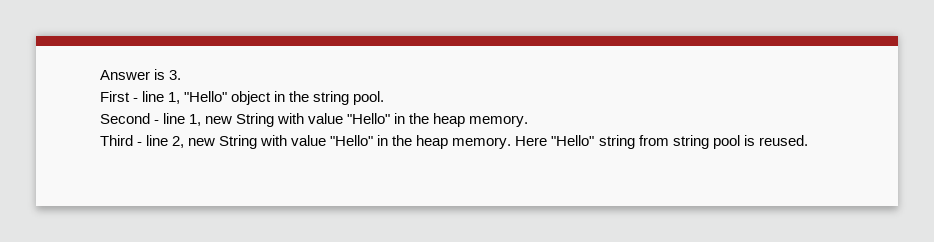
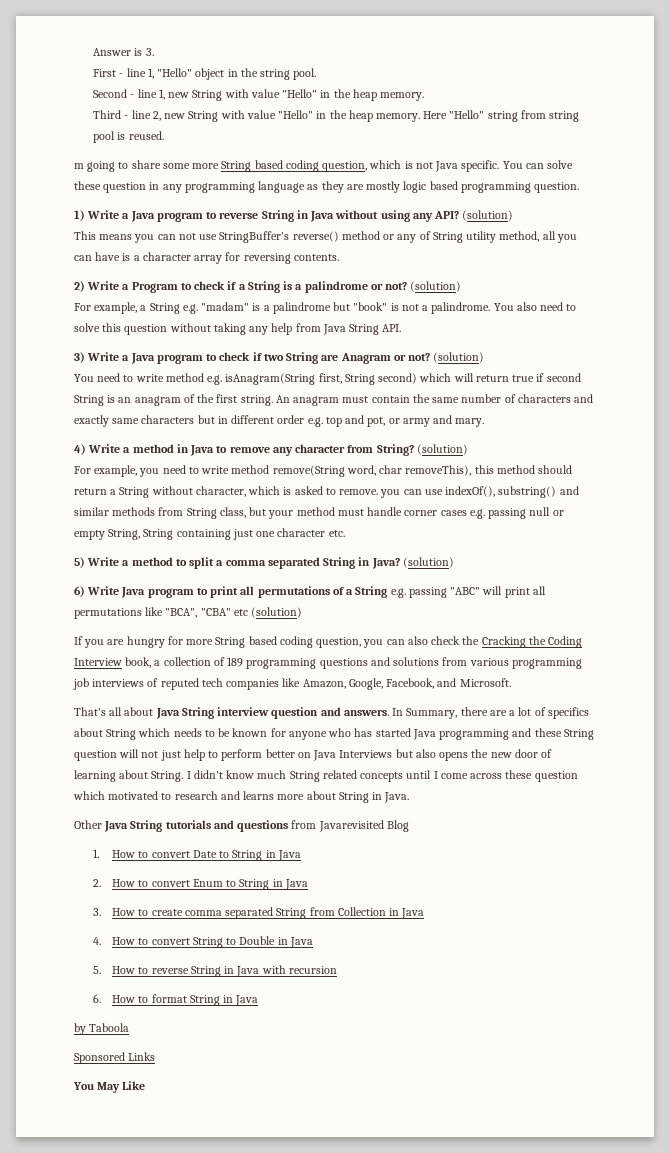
(808, 140) none -> [74,160,574,172] [74,181,580,193] [74,210,514,222] [74,231,577,243] [74,252,339,264] [74,281,462,293] [74,302,577,314] [74,323,402,335] [74,352,485,364] [74,373,581,385] [74,394,594,406] [74,415,485,427] [74,444,468,456] [74,465,573,477] [74,486,579,498] [74,507,564,519] [74,528,345,540] [74,557,454,569] [74,586,546,598] [74,607,303,619] [74,636,583,648] [74,657,582,669] [73,678,511,690] [74,707,589,719] [74,728,594,740] [74,749,553,761] [74,770,578,782] [73,791,410,803] [74,820,409,832] [93,849,301,861] [93,879,308,890] [93,907,425,919] [93,936,313,948] [93,965,337,977] [93,994,259,1006] [74,1023,130,1035] [74,1052,156,1064] [73,1081,146,1093] // m going to share some more String based coding question, which is not Java specific. You can solve these question in any programming language as they are mostly logic based programming question. // 1) Write a Java program to reverse String in Java without using any API? (solution) // This means you can not use StringBuffer's reverse() method or any of String utility method, all you can have is a character array for reversing contents. // 2) Write a Program to check if a String is a palindrome or not? (solution) // For example, a String e.g. "madam" is a palindrome but "book" is not a palindrome. You also need to solve this question without taking any help from Java String API. // 3) Write a Java program to check if two String are Anagram or not? (solution) // You need to write method e.g. isAnagram(String first, String second) which will return true if second String is an anagram of the first string. An anagram must contain the same number of characters and exactly same characters but in different order e.g. top and pot, or army and mary. // 4) Write a method in Java to remove any character from String? (solution) // For example, you need to write method remove(String word, char removeThis), this method should return a String without character, which is asked to remove. you can use indexOf(), substring() and similar methods from String class, but your method must handle corner cases e.g. passing null or empty String, String containing just one character etc. // 5) Write a method to split a comma separated String in Java? (solution) // 6) Write Java program to print all permutations of a String e.g. passing "ABC" will print all permutations like "BCA", "CBA" etc (solution) // If you are hungry for more String based coding question, you can also check the Cracking the Coding Interview book, a collection of 189 programming questions and solutions from various programming job interviews of reputed tech companies like Amazon, Google, Facebook, and Microsoft. // That's all about Java String interview question and answers. In Summary, there are a lot of specifics about String which needs to be known for anyone who has started Java programming and these String question will not just help to perform better on Java Interviews but also opens the new door of learning about String. I didn't know much String related concepts until I come across these question which motivated to research and learns more about String in Java. // Other Java String tutorials and questions from Javarevisited Blog // 1. How to convert Date to String in Java // 2. How to convert Enum to String in Java // 3. How to create comma separated String from Collection in Java // 4. How to convert String to Double in Java // 5. How to reverse String in Java with recursion // 6. How to format String in Java // by Taboola // Sponsored Links // You May Like

